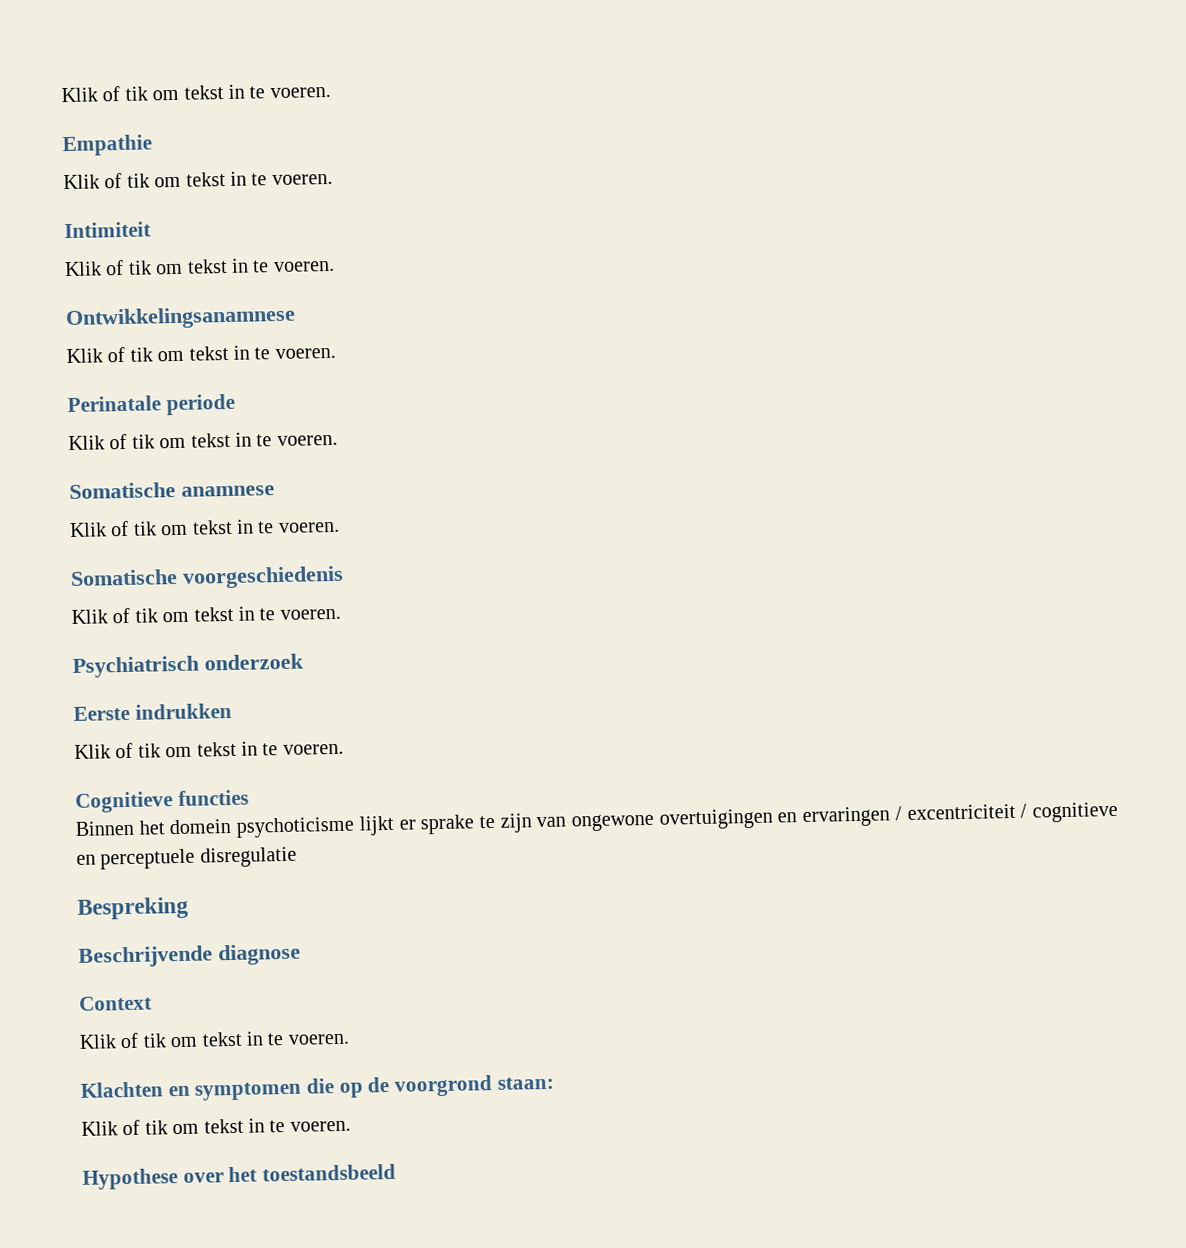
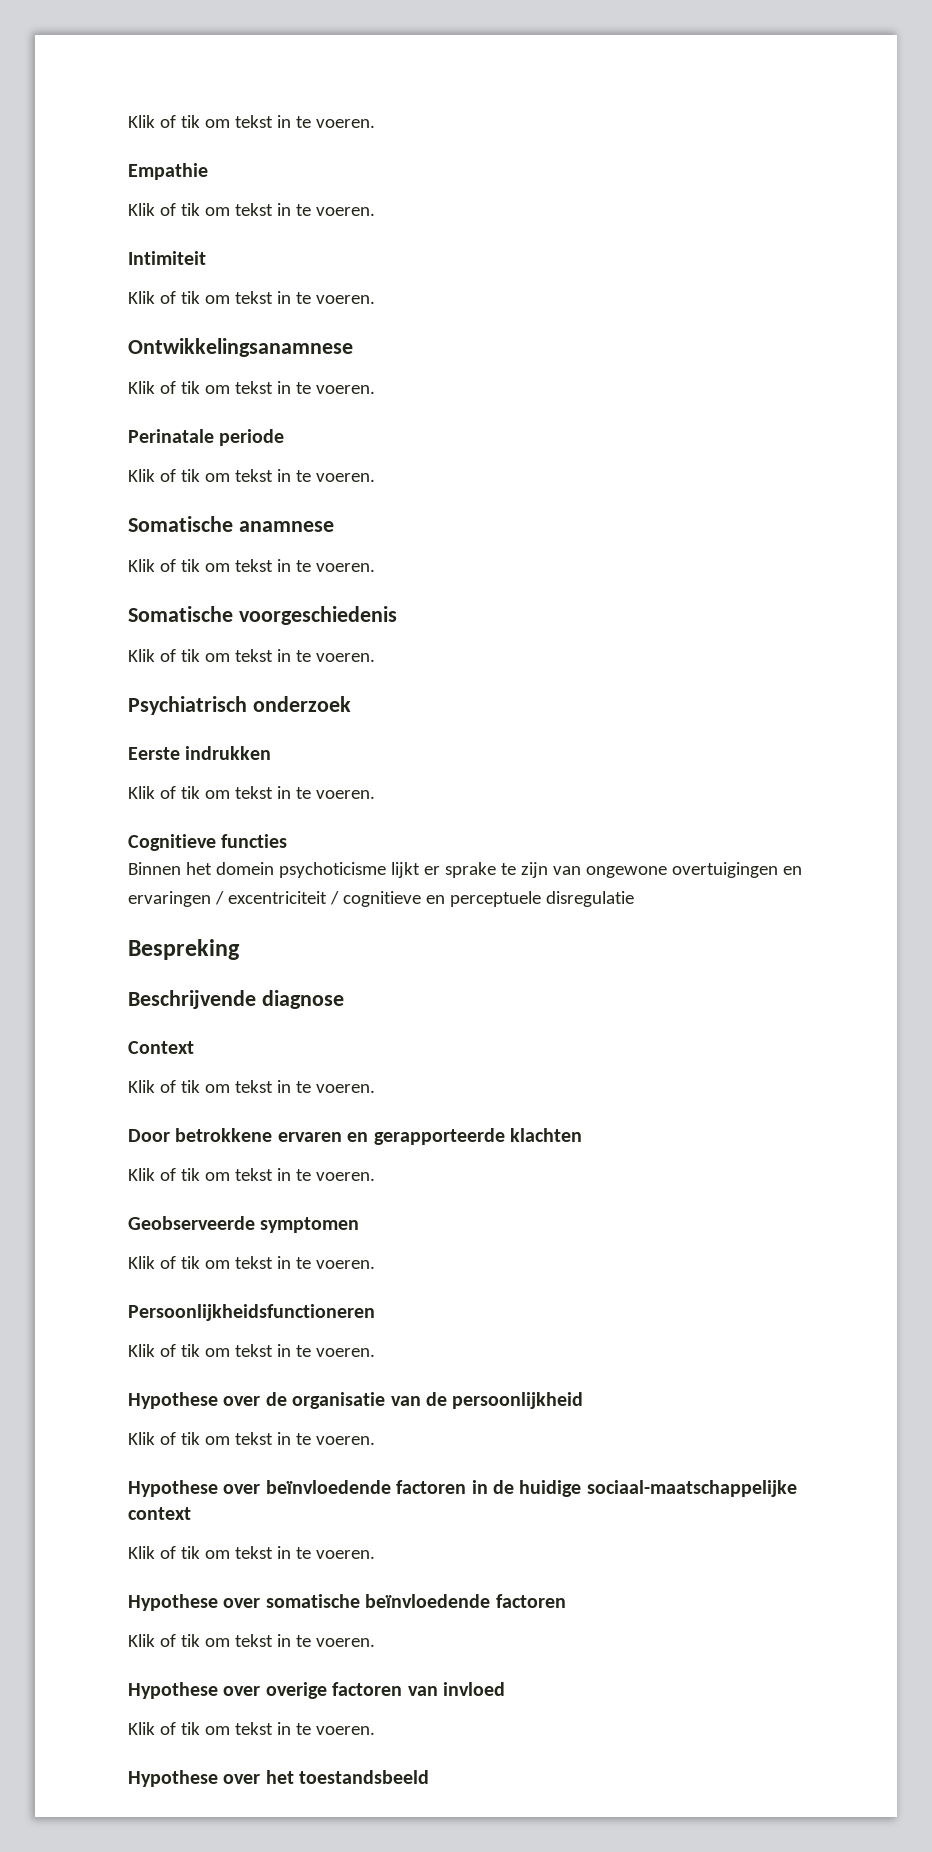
[80,1075,554,1101] Klachten en symptomen die op de voorgrond staan: -> [128,1128,582,1145] [128,1168,375,1181] [128,1216,360,1233] [128,1256,375,1269] [128,1304,375,1321] [128,1344,375,1357] [128,1392,584,1409] [128,1432,375,1445] [128,1480,797,1497] [128,1507,191,1520] [128,1546,375,1559] [128,1594,566,1611] [128,1634,375,1647] [128,1682,505,1699] Door betrokkene ervaren en gerapporteerde klachten // Klik of tik om tekst in te voeren. // Geobserveerde symptomen // Klik of tik om tekst in te voeren. // Persoonlijkheidsfunctioneren // Klik of tik om tekst in te voeren. // Hypothese over de organisatie van de persoonlijkheid // Klik of tik om tekst in te voeren. // Hypothese over beïnvloedende factoren in de huidige sociaal-maatschappelijke context // Klik of tik om tekst in te voeren. // Hypothese over somatische beïnvloedende factoren // Klik of tik om tekst in te voeren. // Hypothese over overige factoren van invloed

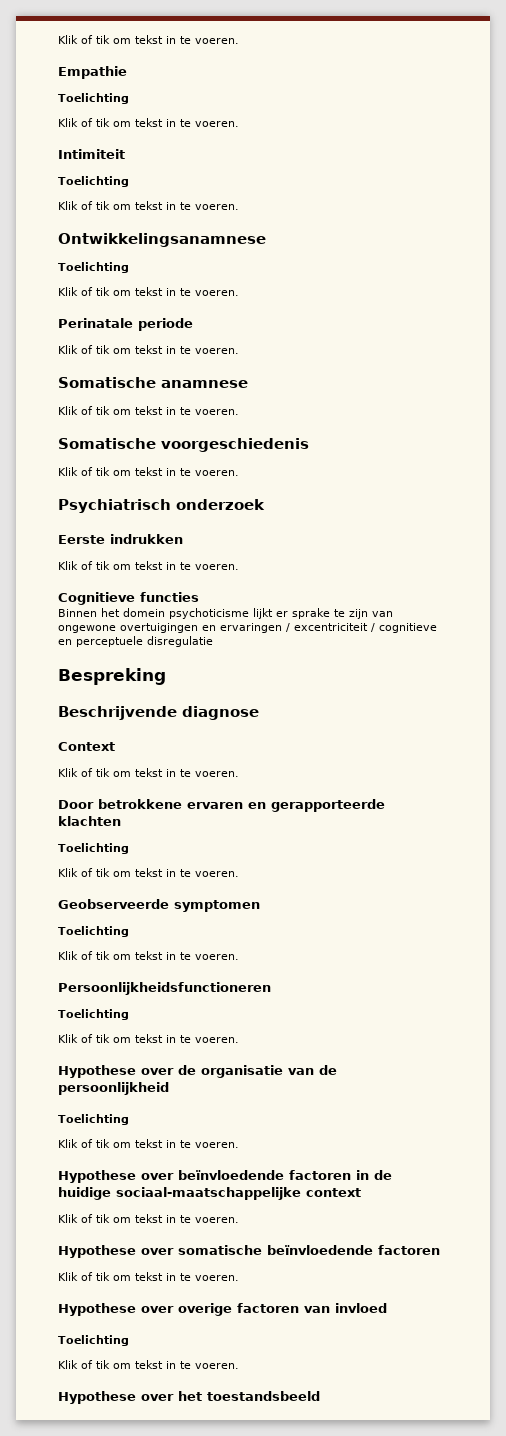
(208, 171) none -> [58,93,129,104] // Toelichting
(206, 258) none -> [58,176,129,187] // Toelichting
(353, 347) none -> [58,262,129,273] // Toelichting
(582, 1135) none -> [58,843,129,854] // Toelichting
(360, 1225) none -> [58,926,129,937] // Toelichting
(375, 1312) none -> [58,1009,129,1020] // Toelichting
(584, 1400) none -> [58,1114,129,1125] // Toelichting
(505, 1689) none -> [58,1335,129,1346] // Toelichting

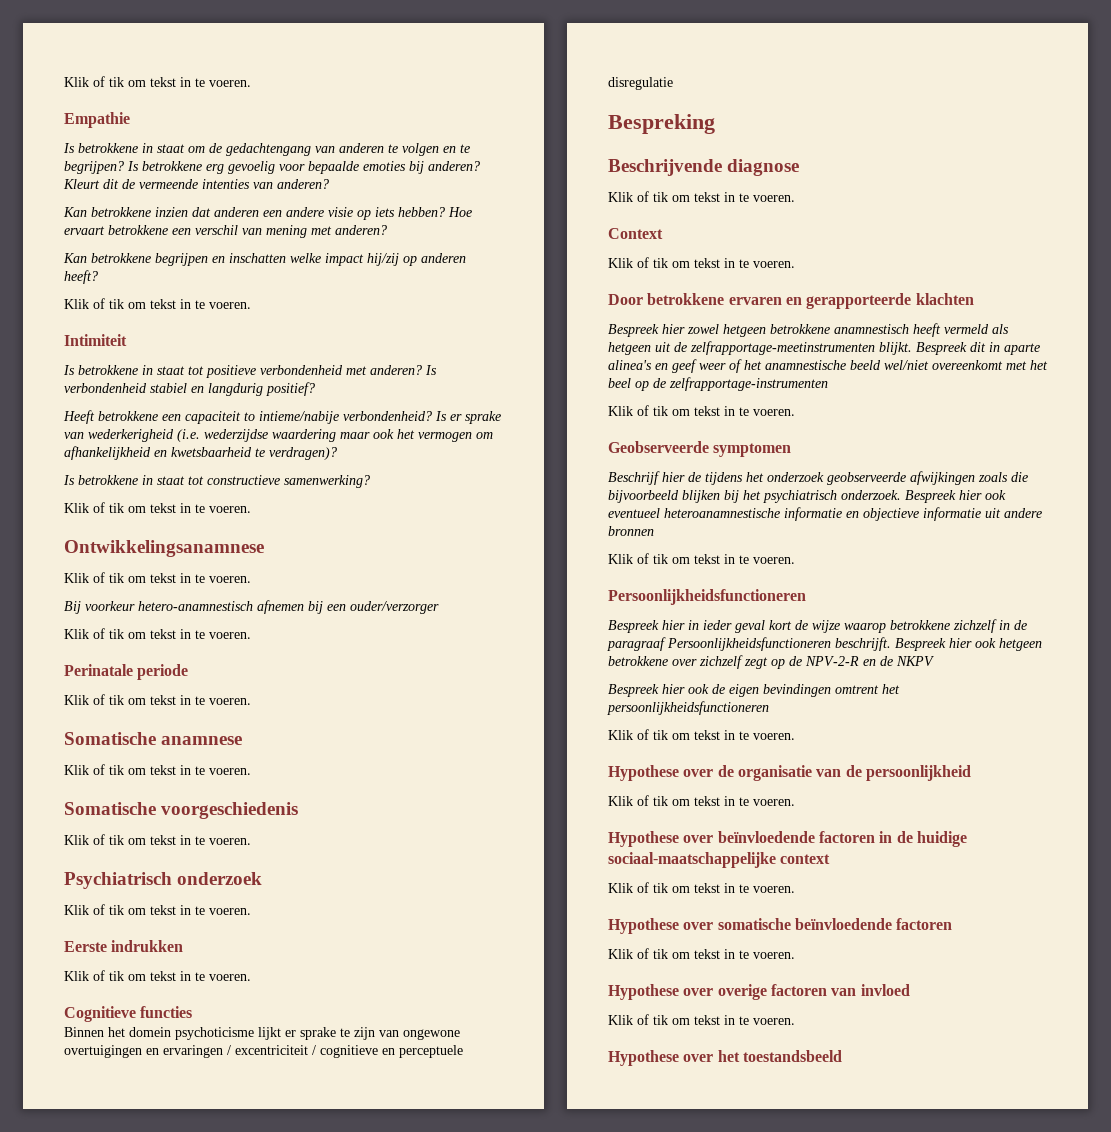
[58,93,129,104] Toelichting -> [63,143,470,156] [64,161,480,174] [63,179,329,189] [63,207,472,220] [64,225,387,238] [63,253,466,266] [64,270,98,284] Is betrokkene in staat om de gedachtengang van anderen te volgen en te begrijpen? Is betrokkene erg gevoelig voor bepaalde emoties bij anderen? Kleurt dit de vermeende intenties van anderen? // Kan betrokkene inzien dat anderen een andere visie op iets hebben? Hoe ervaart betrokkene een verschil van mening met anderen? // Kan betrokkene begrijpen en inschatten welke impact hij/zij op anderen heeft?
[58,176,129,187] Toelichting -> [63,365,437,378] [64,382,315,396] [63,410,501,424] [64,429,493,442] [64,446,337,460] [63,475,370,488] Is betrokkene in staat tot positieve verbondenheid met anderen? Is verbondenheid stabiel en langdurig positief? // Heeft betrokkene een capaciteit to intieme/nabije verbondenheid? Is er sprake van wederkerigheid (i.e. wederzijdse waardering maar ook het vermogen om afhankelijkheid en kwetsbaarheid te verdragen)? // Is betrokkene in staat tot constructieve samenwerking?
[58,262,129,273] Toelichting -> [64,572,251,583] [64,600,439,614] Klik of tik om tekst in te voeren. // Bij voorkeur hetero-anamnestisch afnemen bij een ouder/verzorger
(265, 504) none -> [64,904,251,915] // Klik of tik om tekst in te voeren.
(259, 713) none -> [608,191,795,202] // Klik of tik om tekst in te voeren.
[58,843,129,854] Toelichting -> [608,323,1009,337] [608,341,1040,355] [608,359,1048,373] [608,377,828,391] Bespreek hier zowel hetgeen betrokkene anamnestisch heeft vermeld als hetgeen uit de zelfrapportage-meetinstrumenten blijkt. Bespreek dit in aparte alinea's en geef weer of het anamnestische beeld wel/niet overeenkomt met het beel op de zelfrapportage-instrumenten
[58,926,129,937] Toelichting -> [608,471,1028,485] [608,490,1006,503] [608,507,1042,521] [608,526,654,536] Beschrijf hier de tijdens het onderzoek geobserveerde afwijkingen zoals die bijvoorbeeld blijken bij het psychiatrisch onderzoek. Bespreek hier ook eventueel heteroanamnestische informatie en objectieve informatie uit andere bronnen
[58,1009,129,1020] Toelichting -> [608,619,1027,633] [607,637,1042,651] [608,655,934,669] [608,684,900,697] [607,701,769,715] Bespreek hier in ieder geval kort de wijze waarop betrokkene zichzelf in de paragraaf Persoonlijkheidsfunctioneren beschrijft. Bespreek hier ook hetgeen betrokkene over zichzelf zegt op de NPV-2-R en de NKPV // Bespreek hier ook de eigen bevindingen omtrent het persoonlijkheidsfunctioneren
[58,1114,129,1125] // Toelichting -> (971, 773) none
[58,1335,129,1346] // Toelichting -> (910, 990) none

